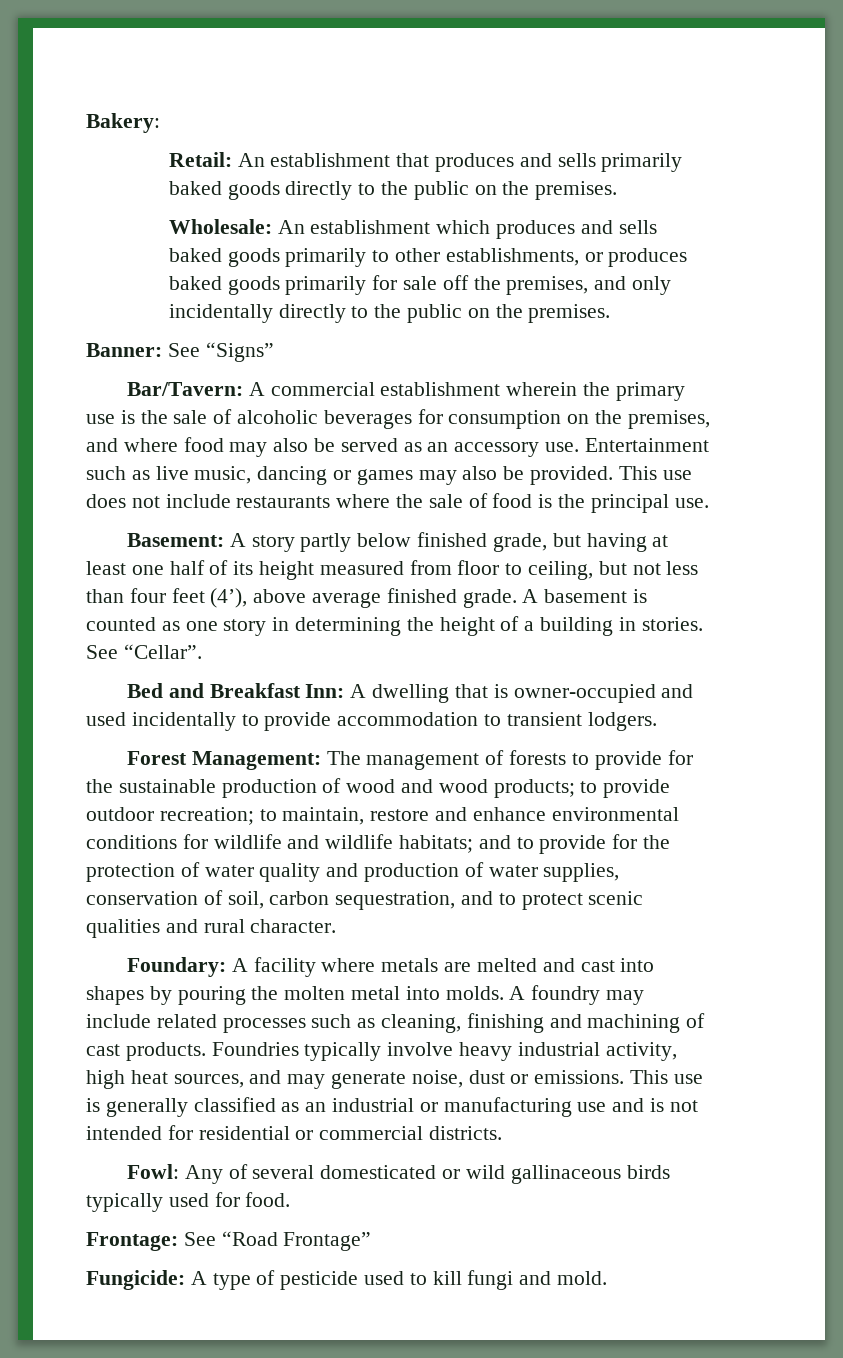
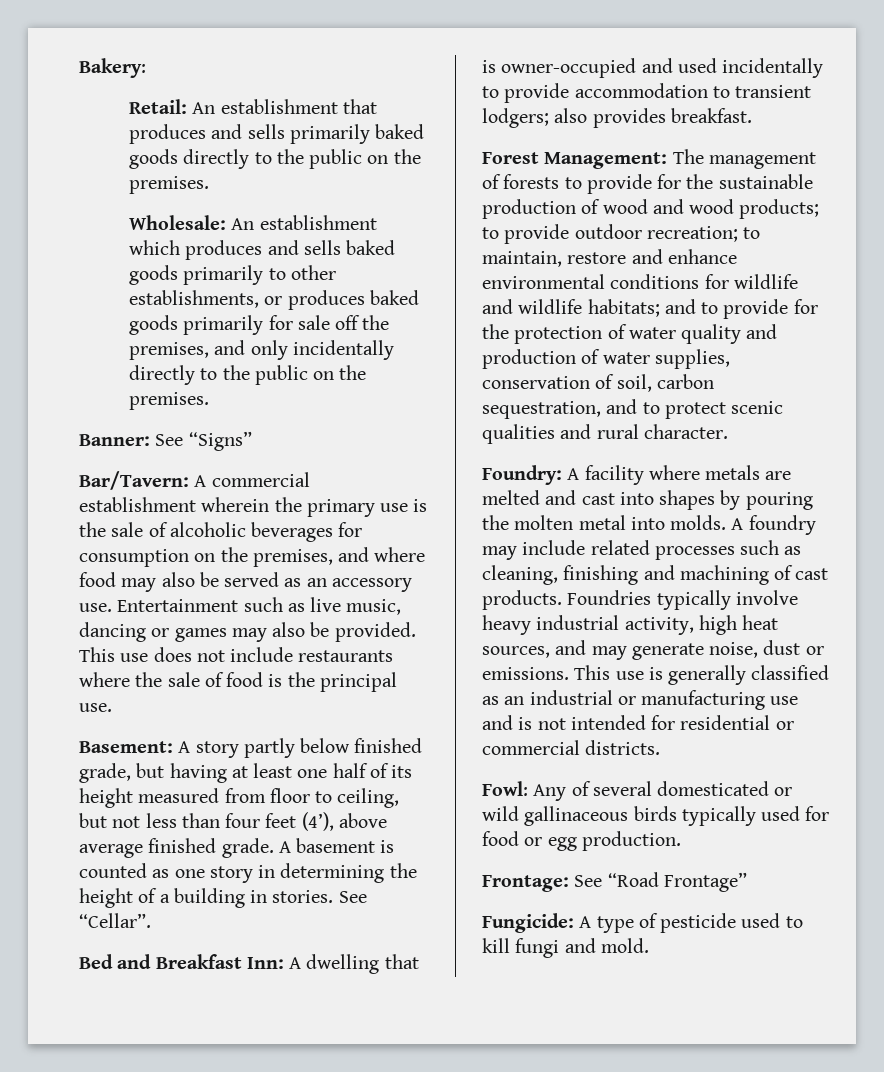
[587,712,657,731] lodgers. -> [482,108,752,128] lodgers; also provides breakfast.
[127,957,227,977] Foundary: -> [482,465,562,485] Foundry:
[245,1192,291,1207] food. -> [482,831,681,851] food or egg production.

